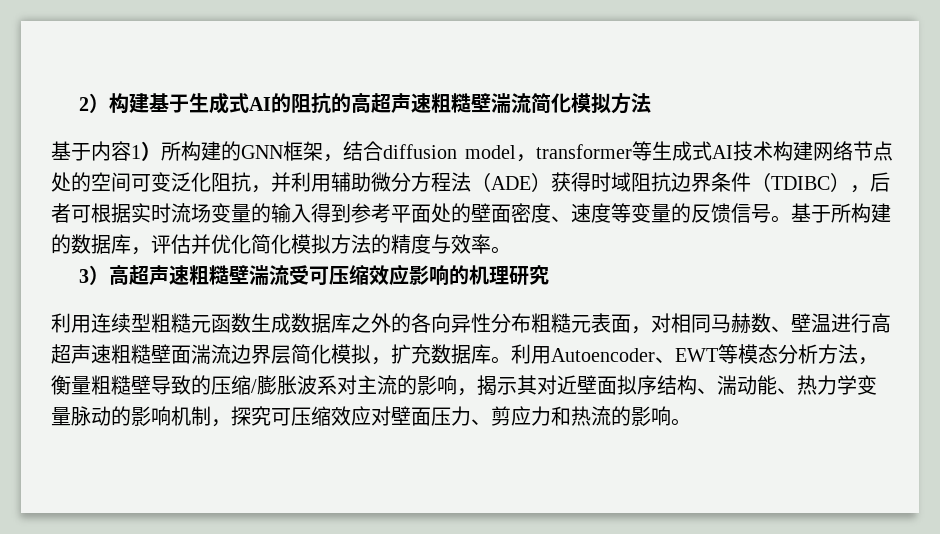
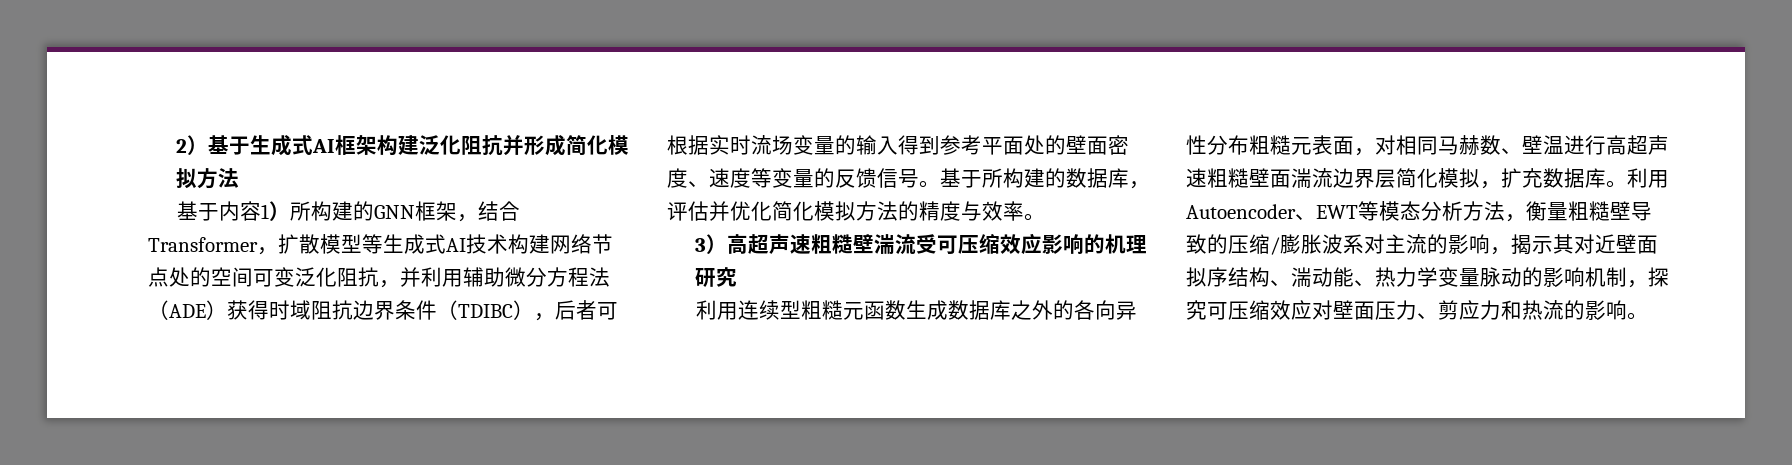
[108,93,149,114] 构建 -> (208, 145) none
[270,93,531,114] 的阻抗的高超声速粗糙壁湍流 -> [334,134,566,156] 框架构建泛化阻抗并形成
[383,144,632,162] diffusion model，transformer -> [148,234,362,255] Transformer，扩散模型

